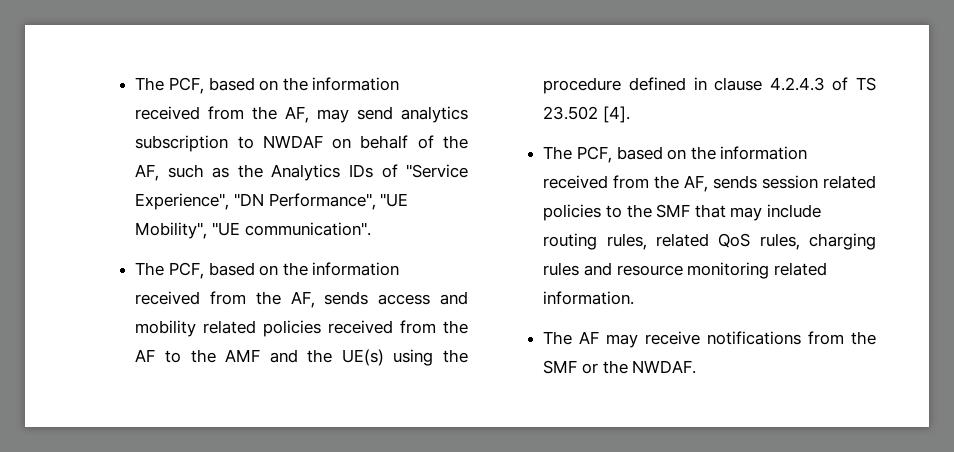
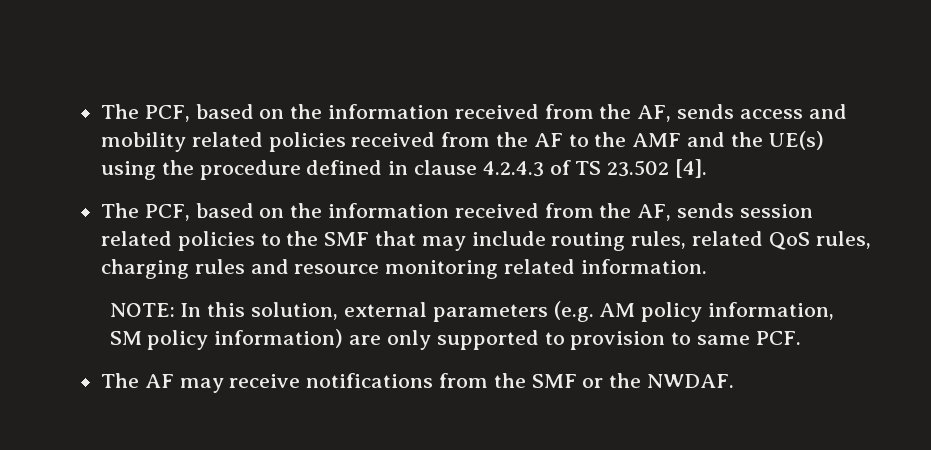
[317,106,469,123] [135,135,468,152] [135,164,468,181] [135,193,409,210] [135,222,371,239] [135,262,400,279] [135,291,315,308] may send analytics subscription to NWDAF on behalf of the AF, such as the Analytics IDs of "Service Experience", "DN Performance", "UE Mobility", "UE communication". // The PCF, based on the information received from the AF, -> (672, 113) none
(635, 298) none -> [109,301,834,322] [109,329,801,350] // NOTE: In this solution, external parameters (e.g. AM policy information, SM policy information) are only supported to provision to same PCF.

